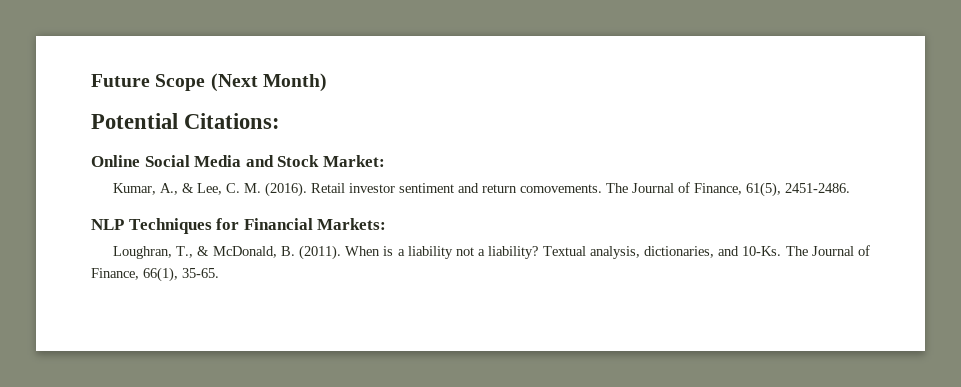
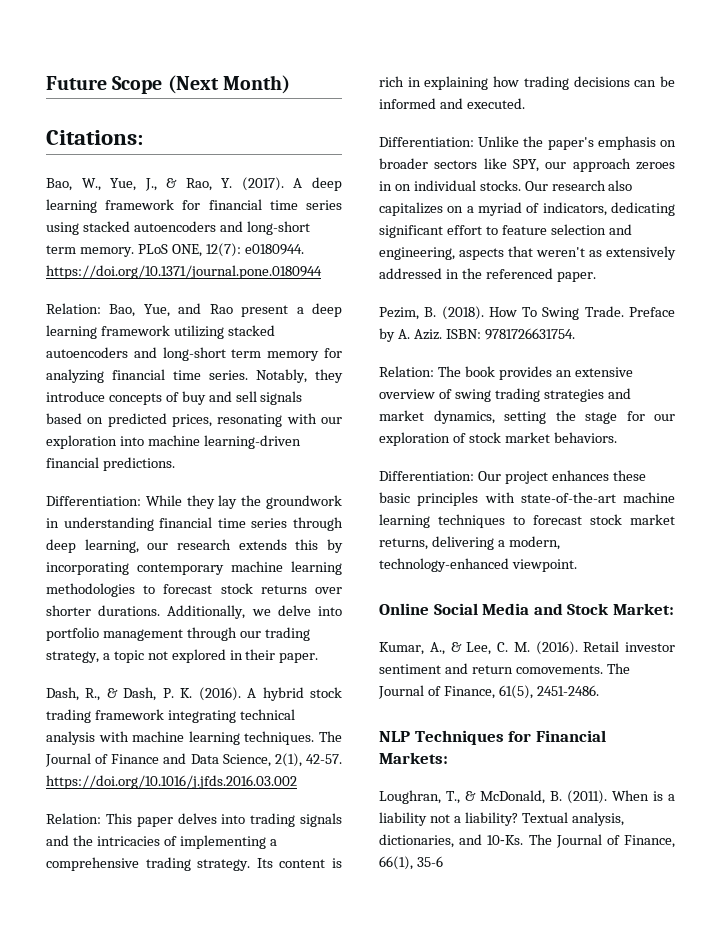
[91,113,178,129] Potential -> (290, 84) none
(281, 121) none -> [46,177,342,191] [46,199,342,213] [46,221,310,235] [46,243,304,257] [46,265,322,279] [46,303,343,317] [46,325,275,339] [46,347,343,361] [46,369,343,383] [46,391,303,405] [46,413,342,427] [46,435,301,449] [46,457,175,471] [46,495,343,509] [46,517,343,531] [46,539,343,553] [46,561,342,575] [46,583,342,597] [46,605,342,619] [46,627,310,641] [46,649,319,663] [46,687,343,701] [46,709,295,723] [46,731,342,745] [45,753,342,767] [46,775,297,789] [46,813,342,827] [46,835,277,849] [46,857,342,871] [379,76,675,90] [379,98,525,109] [379,136,676,150] [379,158,675,172] [379,180,633,191] [379,202,675,216] [379,224,632,238] [379,246,676,260] [379,268,596,282] [379,306,675,320] [379,328,575,342] [379,366,633,380] [379,388,631,402] [379,410,675,424] [379,432,617,446] [379,470,646,484] [379,492,675,506] [379,514,675,528] [379,536,560,550] [379,558,577,572] // Bao, W., Yue, J., & Rao, Y. (2017). A deep learning framework for financial time series using stacked autoencoders and long-short term memory. PLoS ONE, 12(7): e0180944. https://doi.org/10.1371/journal.pone.0180944 // Relation: Bao, Yue, and Rao present a deep learning framework utilizing stacked autoencoders and long-short term memory for analyzing financial time series. Notably, they introduce concepts of buy and sell signals based on predicted prices, resonating with our exploration into machine learning-driven financial predictions. // Differentiation: While they lay the groundwork in understanding financial time series through deep learning, our research extends this by incorporating contemporary machine learning methodologies to forecast stock returns over shorter durations. Additionally, we delve into portfolio management through our trading strategy, a topic not explored in their paper. // Dash, R., & Dash, P. K. (2016). A hybrid stock trading framework integrating technical analysis with machine learning techniques. The Journal of Finance and Data Science, 2(1), 42-57. https://doi.org/10.1016/j.jfds.2016.03.002 // Relation: This paper delves into trading signals and the intricacies of implementing a comprehensive trading strategy. Its content is rich in explaining how trading decisions can be informed and executed. // Differentiation: Unlike the paper's emphasis on broader sectors like SPY, our approach zeroes in on individual stocks. Our research also capitalizes on a myriad of indicators, dedicating significant effort to feature selection and engineering, aspects that weren't as extensively addressed in the referenced paper. // Pezim, B. (2018). How To Swing Trade. Preface by A. Aziz. ISBN: 9781726631754. // Relation: The book provides an extensive overview of swing trading strategies and market dynamics, setting the stage for our exploration of stock market behaviors. // Differentiation: Our project enhances these basic principles with state-of-the-art machine learning techniques to forecast stock market returns, delivering a modern, technology-enhanced viewpoint.
[182,268,219,278] 35-65. -> [416,856,443,867] 35-6

